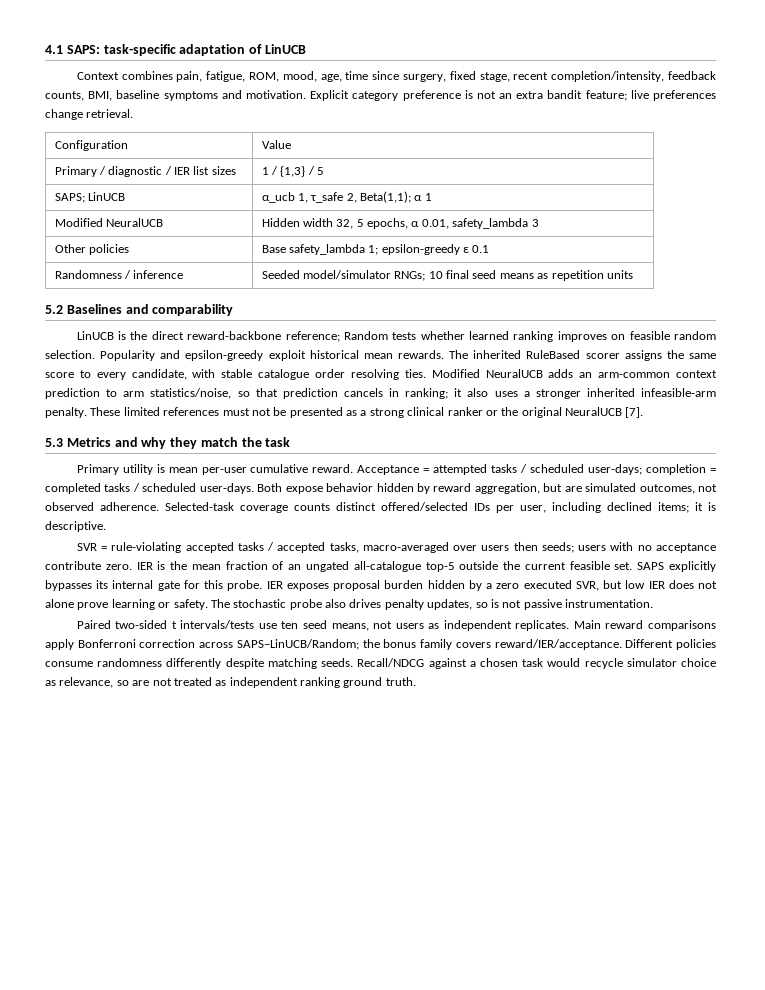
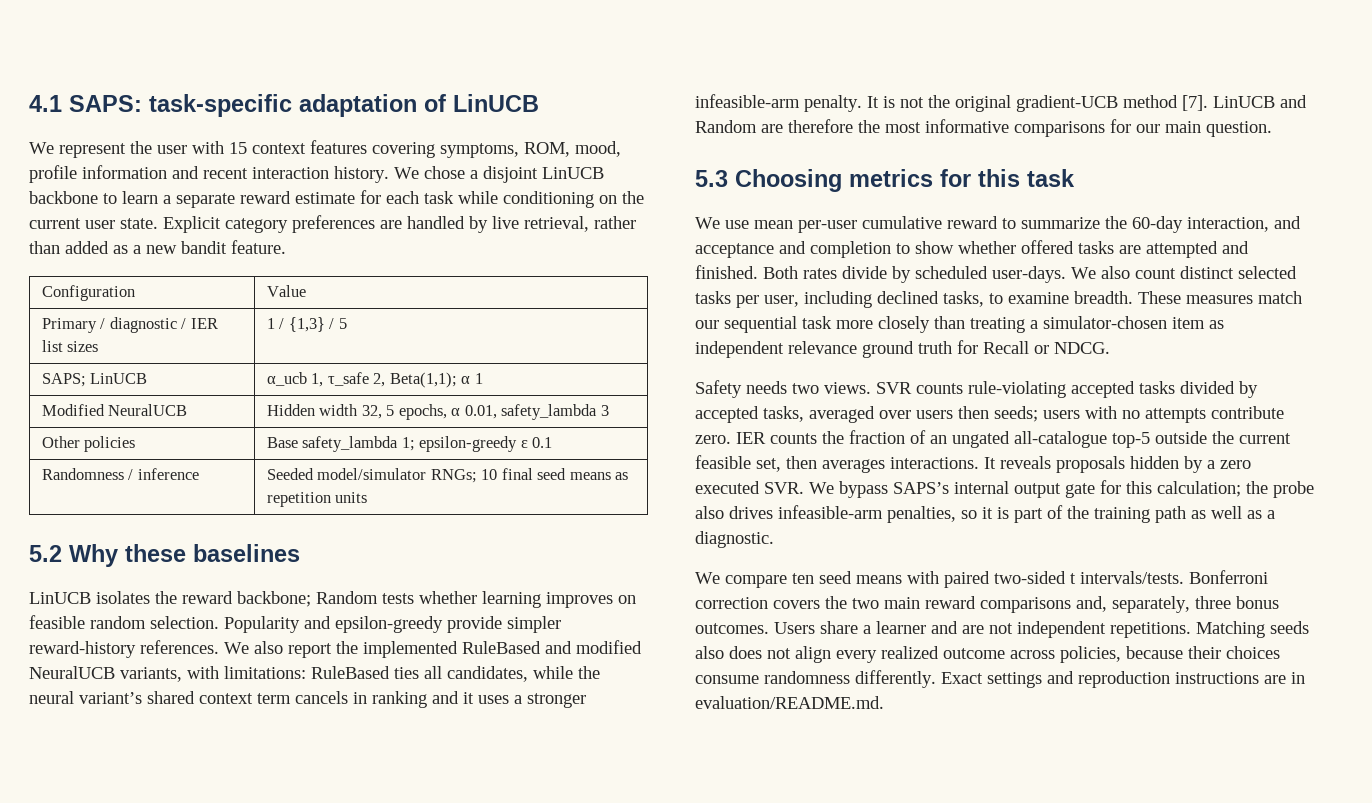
[76,71,717,82] [45,90,716,101] [45,109,134,120] Context combines pain, fatigue, ROM, mood, age, time since surgery, fixed stage, recent completion/intensity, feedback counts, BMI, baseline symptoms and motivation. Explicit category preference is not an extra bandit feature; live preferences change retrieval. -> [29,140,621,158] [29,165,604,183] [29,190,644,208] [29,215,636,233] [29,240,286,254] We represent the user with 15 context features covering symptoms, ROM, mood, profile information and recent interaction history. We chose a disjoint LinUCB backbone to learn a separate reward estimate for each task while conditioning on the current user state. Explicit category preferences are handled by live retrieval, rather than added as a new bandit feature.
[66,304,234,316] [76,331,340,342] Baselines and comparability // LinUCB is the direct reward-backbone reference; -> [69,544,300,567] [29,591,311,607] Why these baselines // LinUCB isolates the reward backbone;
[469,331,554,342] learned ranking -> [482,591,541,608] learning
[268,350,716,361] [45,369,718,380] [45,388,489,399] exploit historical mean rewards. The inherited RuleBased scorer assigns the same score to every candidate, with stable catalogue order resolving ties. Modified NeuralUCB adds an arm-common context prediction to arm statistics/noise, so that prediction cancels in ranking; it also -> [447,616,561,633] [29,640,642,658] [29,666,600,682] [29,691,474,708] provide simpler reward-history references. We also report the implemented RuleBased and modified NeuralUCB variants, with limitations: RuleBased ties all candidates, while the neural variant’s shared context term cancels in ranking and it
[586,388,635,397] inherited -> (586, 700) none
[90,407,644,418] [45,437,291,449] [76,464,717,475] [45,483,717,494] [45,502,716,513] [45,521,106,532] [76,543,107,551] These limited references must not be presented as a strong clinical ranker or the original NeuralUCB [7]. // 5.3 Metrics and why they match the task // Primary utility is mean per-user cumulative reward. Acceptance = attempted tasks / scheduled user-days; completion = completed tasks / scheduled user-days. Both expose behavior hidden by reward aggregation, but are simulated outcomes, not observed adherence. Selected-task coverage counts distinct offered/selected IDs per user, including declined items; it is descriptive. // SVR = -> [867,95,1307,112] [695,119,1272,137] [695,169,1075,192] [695,216,1301,233] [695,240,1249,258] [695,265,1297,283] [695,291,1302,308] [695,316,1224,333] [695,340,1110,358] [695,380,963,398] It is not the original gradient-UCB method [7]. LinUCB and Random are therefore the most informative comparisons for our main question. // 5.3 Choosing metrics for this task // We use mean per-user cumulative reward to summarize the 60-day interaction, and acceptance and completion to show whether offered tasks are attempted and finished. Both rates divide by scheduled user-days. We also count distinct selected tasks per user, including declined tasks, to examine breadth. These measures match our sequential task more closely than treating a simulator-chosen item as independent relevance ground truth for Recall or NDCG. // Safety needs two views. SVR counts
[267,542,275,551] / -> [1180,381,1258,398] divided by
[362,542,449,553] macro-averaged -> [809,406,875,423] averaged
[655,543,716,553] acceptance -> [1145,408,1206,423] attempts
[157,561,221,570] is the mean -> [770,431,844,444] counts the
[614,561,717,572] [45,580,424,591] set. SAPS explicitly bypasses its internal gate for this probe. IER exposes proposal burden -> [756,456,1125,473] set, then averages interactions. It reveals proposals
[575,580,717,591] [45,599,653,610] [76,620,716,631] [45,639,717,650] [45,658,716,669] [45,677,416,688] SVR, but low IER does not alone prove learning or safety. The stochastic probe also drives penalty updates, so is not passive instrumentation. // Paired two-sided t intervals/tests use ten seed means, not users as independent replicates. Main reward comparisons apply Bonferroni correction across SAPS–LinUCB/Random; the bonus family covers reward/IER/acceptance. Different policies consume randomness differently despite matching seeds. Recall/NDCG against a chosen task would recycle simulator choice as relevance, so are not treated as independent ranking ground truth. -> [764,480,1314,498] [695,505,1275,523] [695,531,774,548] [695,570,1268,588] [695,596,1279,613] [695,621,1309,638] [695,646,1280,663] [695,670,1305,688] [695,696,884,709] SVR. We bypass SAPS’s internal output gate for this calculation; the probe also drives infeasible-arm penalties, so it is part of the training path as well as a diagnostic. // We compare ten seed means with paired two-sided t intervals/tests. Bonferroni correction covers the two main reward comparisons and, separately, three bonus outcomes. Users share a learner and are not independent repetitions. Matching seeds also does not align every realized outcome across policies, because their choices consume randomness differently. Exact settings and reproduction instructions are in evaluation/README.md.

